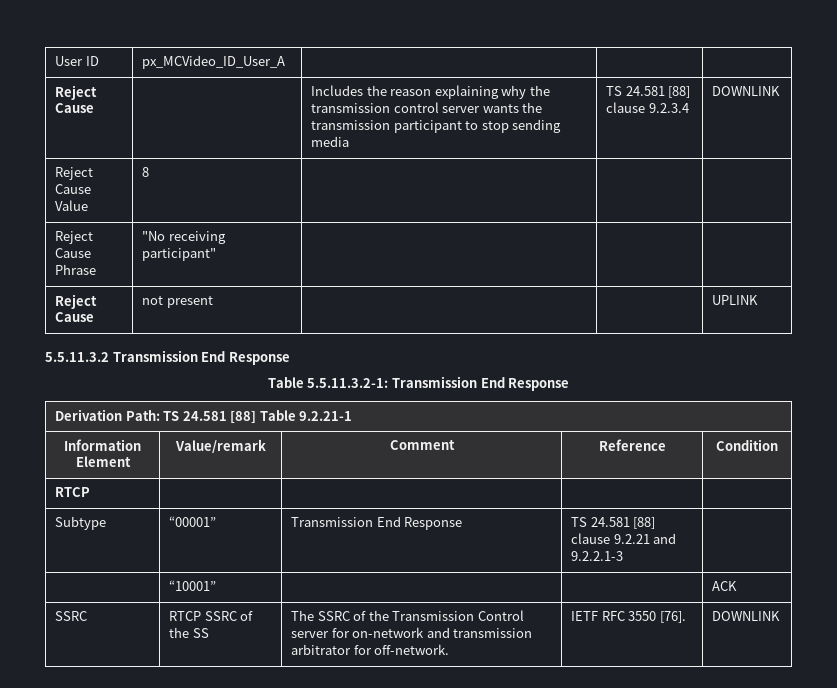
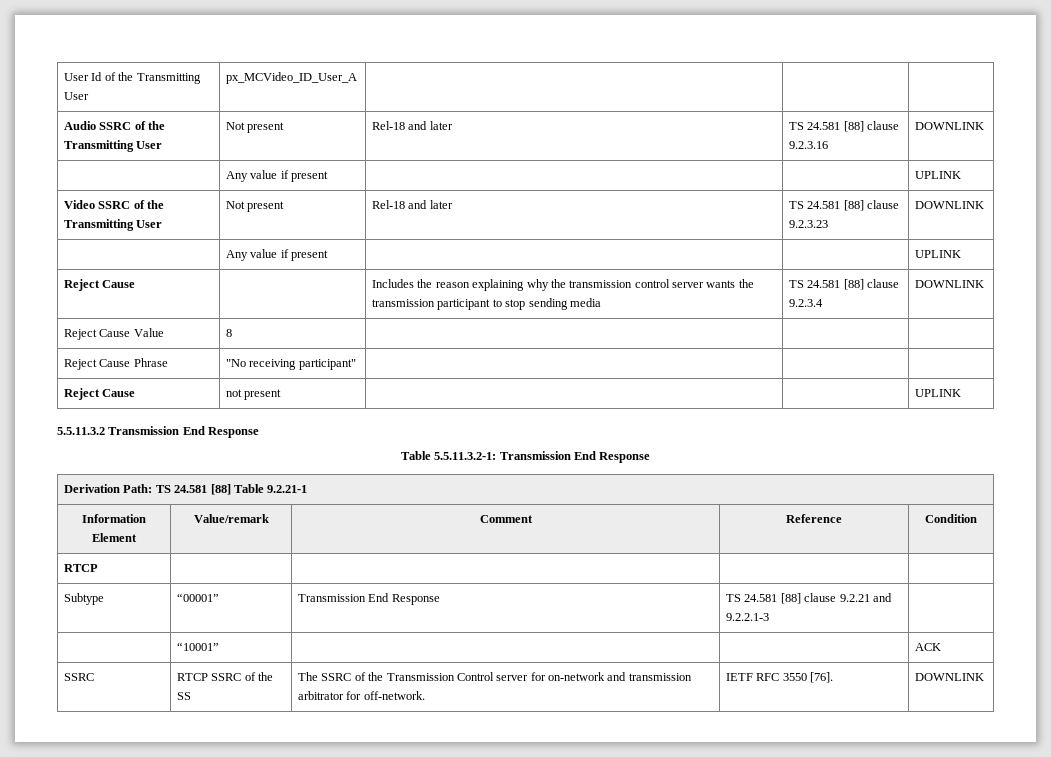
[55,56,99,66] [142,55,286,69] User ID | px_MCVideo_ID_User_A | | | -> [64,72,201,84] [64,92,90,100] [226,72,358,84] [64,121,166,130] [64,140,163,152] [226,122,285,133] [372,121,453,130] [789,121,900,132] [789,141,829,149] [915,122,985,130] [226,170,329,182] [915,171,962,179] [64,200,165,209] [64,219,163,231] [226,201,285,212] [372,200,453,209] [789,200,900,211] [789,220,829,228] [915,201,985,209] [226,249,329,261] [915,250,962,258] User Id of the Transmitting User | px_MCVideo_ID_User_A | | | // Audio SSRC of the Transmitting User | Not present | Rel-18 and later | TS 24.581 [88] clause 9.2.3.16 | DOWNLINK // | Any value if present | | | UPLINK // Video SSRC of the Transmitting User | Not present | Rel-18 and later | TS 24.581 [88] clause 9.2.3.23 | DOWNLINK // | Any value if present | | | UPLINK

